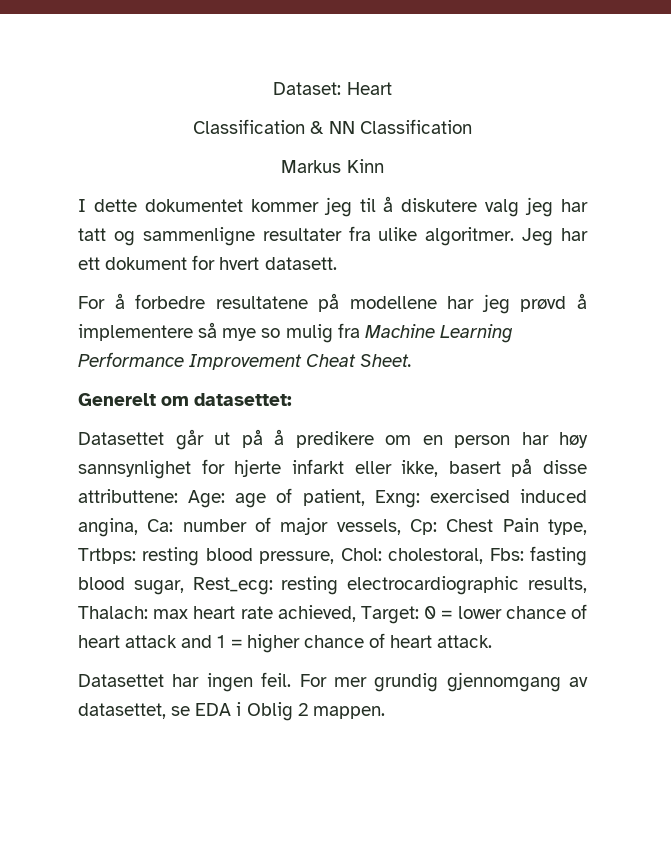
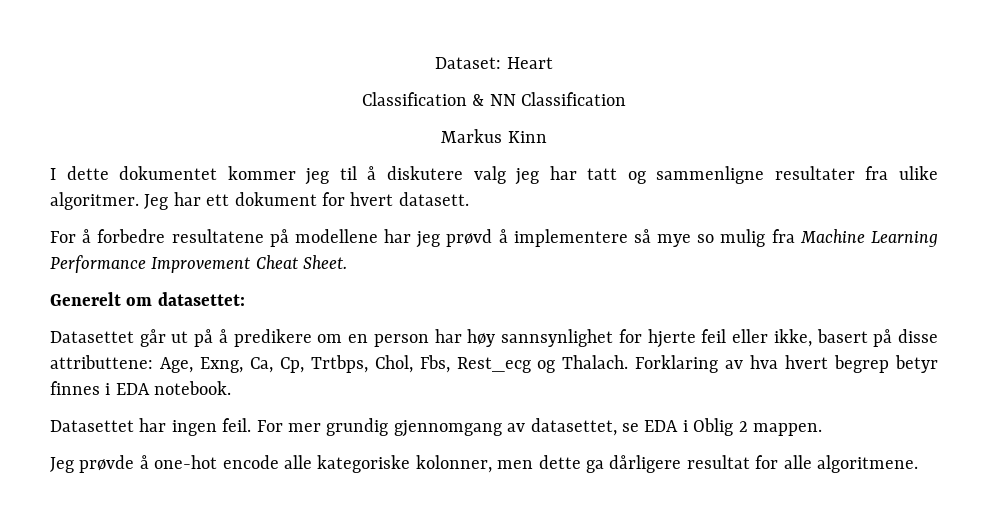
[291,459,344,474] infarkt -> [701,329,727,343] feil
[188,488,587,508] [78,517,587,537] [78,546,587,566] [78,576,587,595] [78,604,587,624] [78,633,493,653] Age: age of patient, Exng: exercised induced angina, Ca: number of major vessels, Cp: Chest Pain type, Trtbps: resting blood pressure, Chol: cholestoral, Fbs: fasting blood sugar, Rest_ecg: resting electrocardiographic results, Thalach: max heart rate achieved, Target: 0 = lower chance of heart attack and 1 = higher chance of heart attack. -> [159,355,938,373] [50,381,232,395] Age, Exng, Ca, Cp, Trtbps, Chol, Fbs, Rest_ecg og Thalach. Forklaring av hva hvert begrep betyr finnes i EDA notebook.
(385, 712) none -> [50,455,918,473] // Jeg prøvde å one-hot encode alle kategoriske kolonner, men dette ga dårligere resultat for alle algoritmene.

